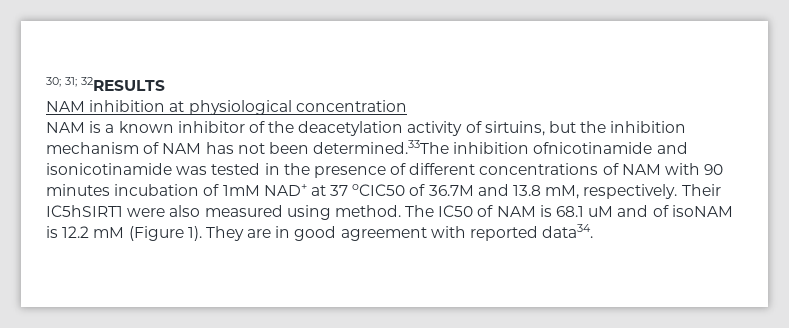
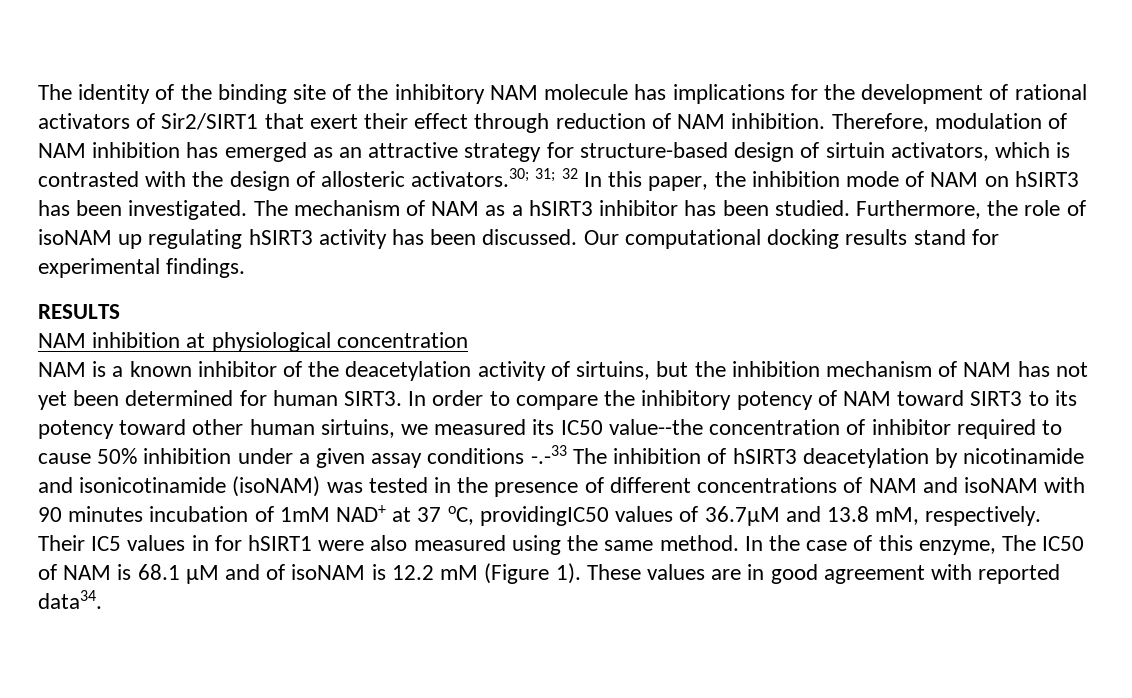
[46,77,166,91] 30; 31; 32RESULTS -> [38,84,1087,104] [38,113,1067,133] [38,142,1071,162] [38,168,1079,191] [38,200,1086,220] [38,229,999,249] [38,258,246,278] [38,304,120,319] The identity of the binding site of the inhibitory NAM molecule has implications for the development of rational activators of Sir2/SIRT1 that exert their effect through reduction of NAM inhibition. Therefore, modulation of NAM inhibition has emerged as an attractive strategy for structure-based design of sirtuin activators, which is contrasted with the design of allosteric activators.30; 31; 32 In this paper, the inhibition mode of NAM on hSIRT3 has been investigated. The mechanism of NAM as a hSIRT3 inhibitor has been studied. Furthermore, the role of isoNAM up regulating hSIRT3 activity has been discussed. Our computational docking results stand for experimental findings. // RESULTS
[268,140,653,154] been determined.33The inhibition ofnicotinamide -> [38,390,1077,410] [38,419,1062,439] [38,445,1085,468] yet been determined for human SIRT3. In order to compare the inhibitory potency of NAM toward SIRT3 to its potency toward other human sirtuins, we measured its IC50 value--the concentration of inhibitor required to cause 50% inhibition under a given assay conditions -.-33 The inhibition of hSIRT3 deacetylation by nicotinamide
(172, 169) none -> [232,476,321,497] (isoNAM)
(661, 169) none -> [922,477,1038,493] and isoNAM
[352,184,474,196] oCIC50 of 36.7M -> [447,506,780,526] oC, providingIC50 values of 36.7μM
[46,205,401,220] IC5hSIRT1 were also measured using method. -> [91,535,996,555] IC5 values in for hSIRT1 were also measured using the same method. In the case of this enzyme,
[588,206,614,217] uM -> [185,565,219,584] μM
[205,226,244,241] They -> [586,564,705,580] These values

